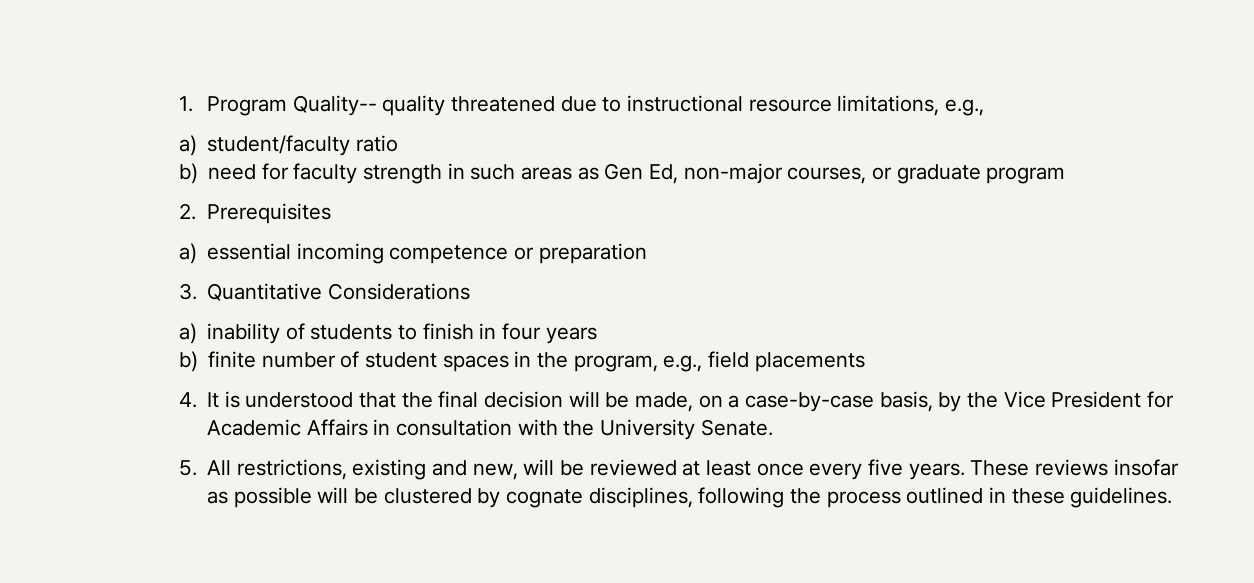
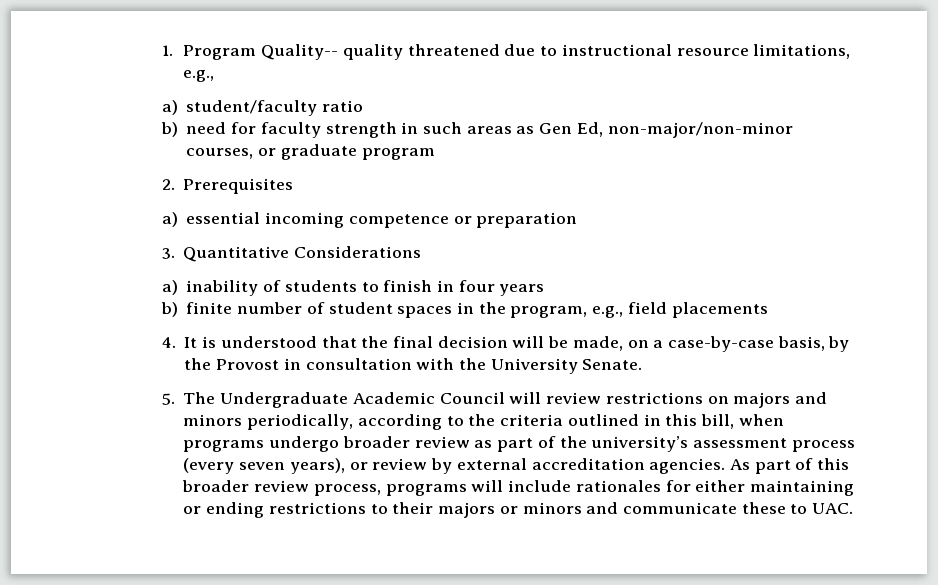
[683,163,783,184] non-major -> [607,122,793,138] non-major/non-minor
[1003,391,1175,408] [207,419,368,436] Vice President for Academic Affairs -> [216,359,280,370] Provost
[207,459,1179,480] [207,487,1173,508] All restrictions, existing and new, will be reviewed at least once every five years. These reviews insofar as possible will be clustered by cognate disciplines, following the process outlined in these guidelines. -> [183,392,828,408] [183,414,784,430] [183,436,855,452] [183,458,850,474] [182,480,855,496] [183,502,854,518] The Undergraduate Academic Council will review restrictions on majors and minors periodically, according to the criteria outlined in this bill, when programs undergo broader review as part of the university’s assessment process (every seven years), or review by external accreditation agencies. As part of this broader review process, programs will include rationales for either maintaining or ending restrictions to their majors or minors and communicate these to UAC.

